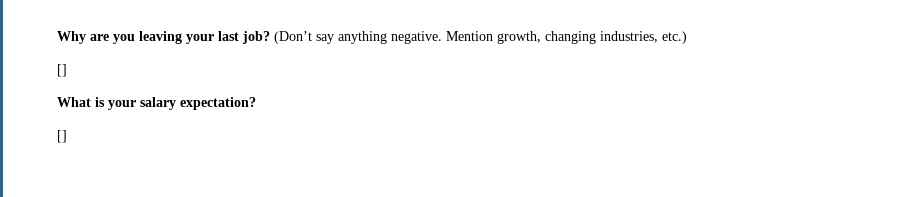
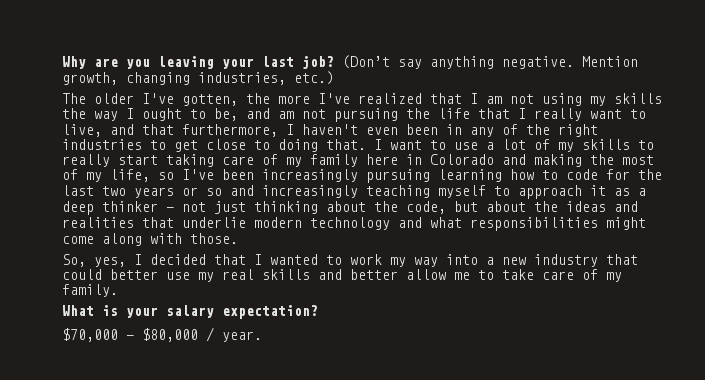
[57,64,67,77] [] -> [62,93,662,106] [62,108,646,122] [62,124,598,137] [62,139,654,152] [62,154,654,167] [62,169,662,183] [62,185,646,199] [62,201,638,215] [62,217,646,231] [62,233,238,246] [62,254,638,267] [62,269,622,282] [62,284,118,297] The older I've gotten, the more I've realized that I am not using my skills the way I ought to be, and am not pursuing the life that I really want to live, and that furthermore, I haven't even been in any of the right industries to get close to doing that. I want to use a lot of my skills to really start taking care of my family here in Colorado and making the most of my life, so I've been increasingly pursuing learning how to code for the last two years or so and increasingly teaching myself to approach it as a deep thinker - not just thinking about the code, but about the ideas and realities that underlie modern technology and what responsibilities might come along with those. // So, yes, I decided that I wanted to work my way into a new industry that could better use my real skills and better allow me to take care of my family.
[57,130,67,143] [] -> [62,327,262,342] $70,000 - $80,000 / year.

